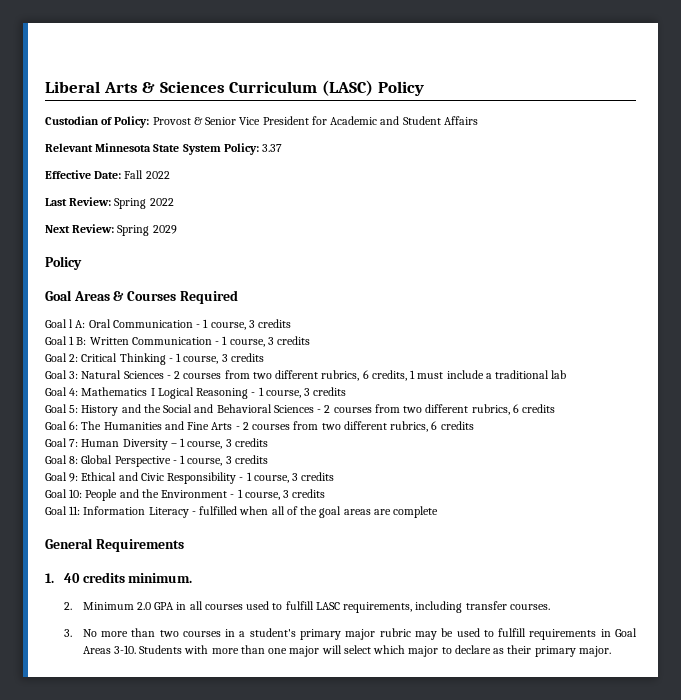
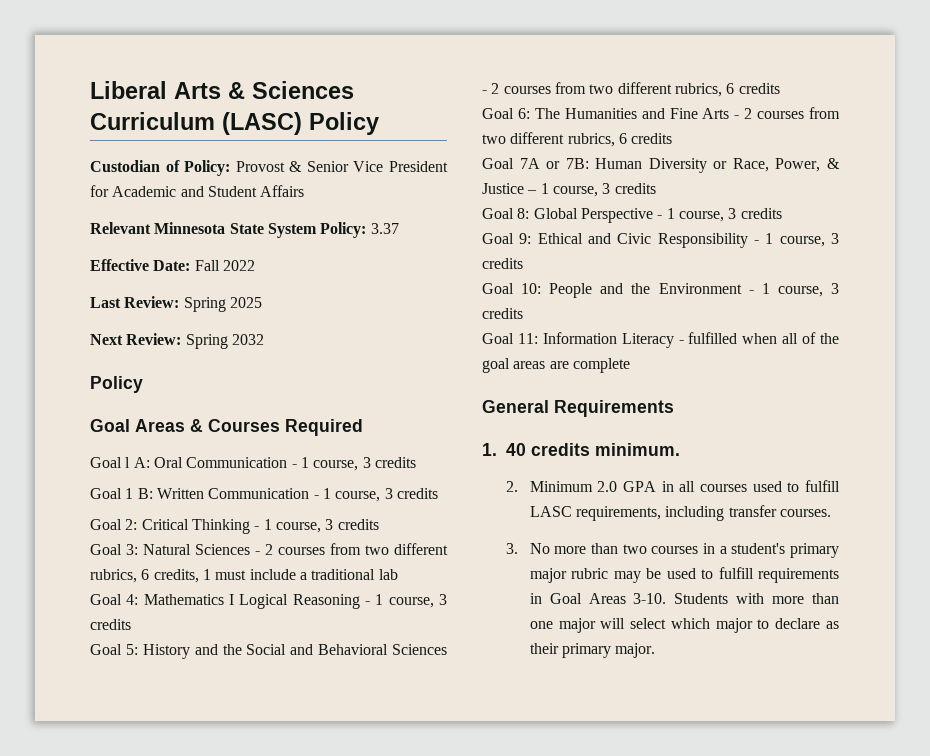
[149,198,174,206] 2022 -> [229,297,262,308] 2025
[152,225,177,234] 2029 -> [231,334,264,345] 2032
[69,439,168,450] 7: Human Diversity -> [519,158,840,173] [482,183,524,194] 7A or 7B: Human Diversity or Race, Power, & Justice

